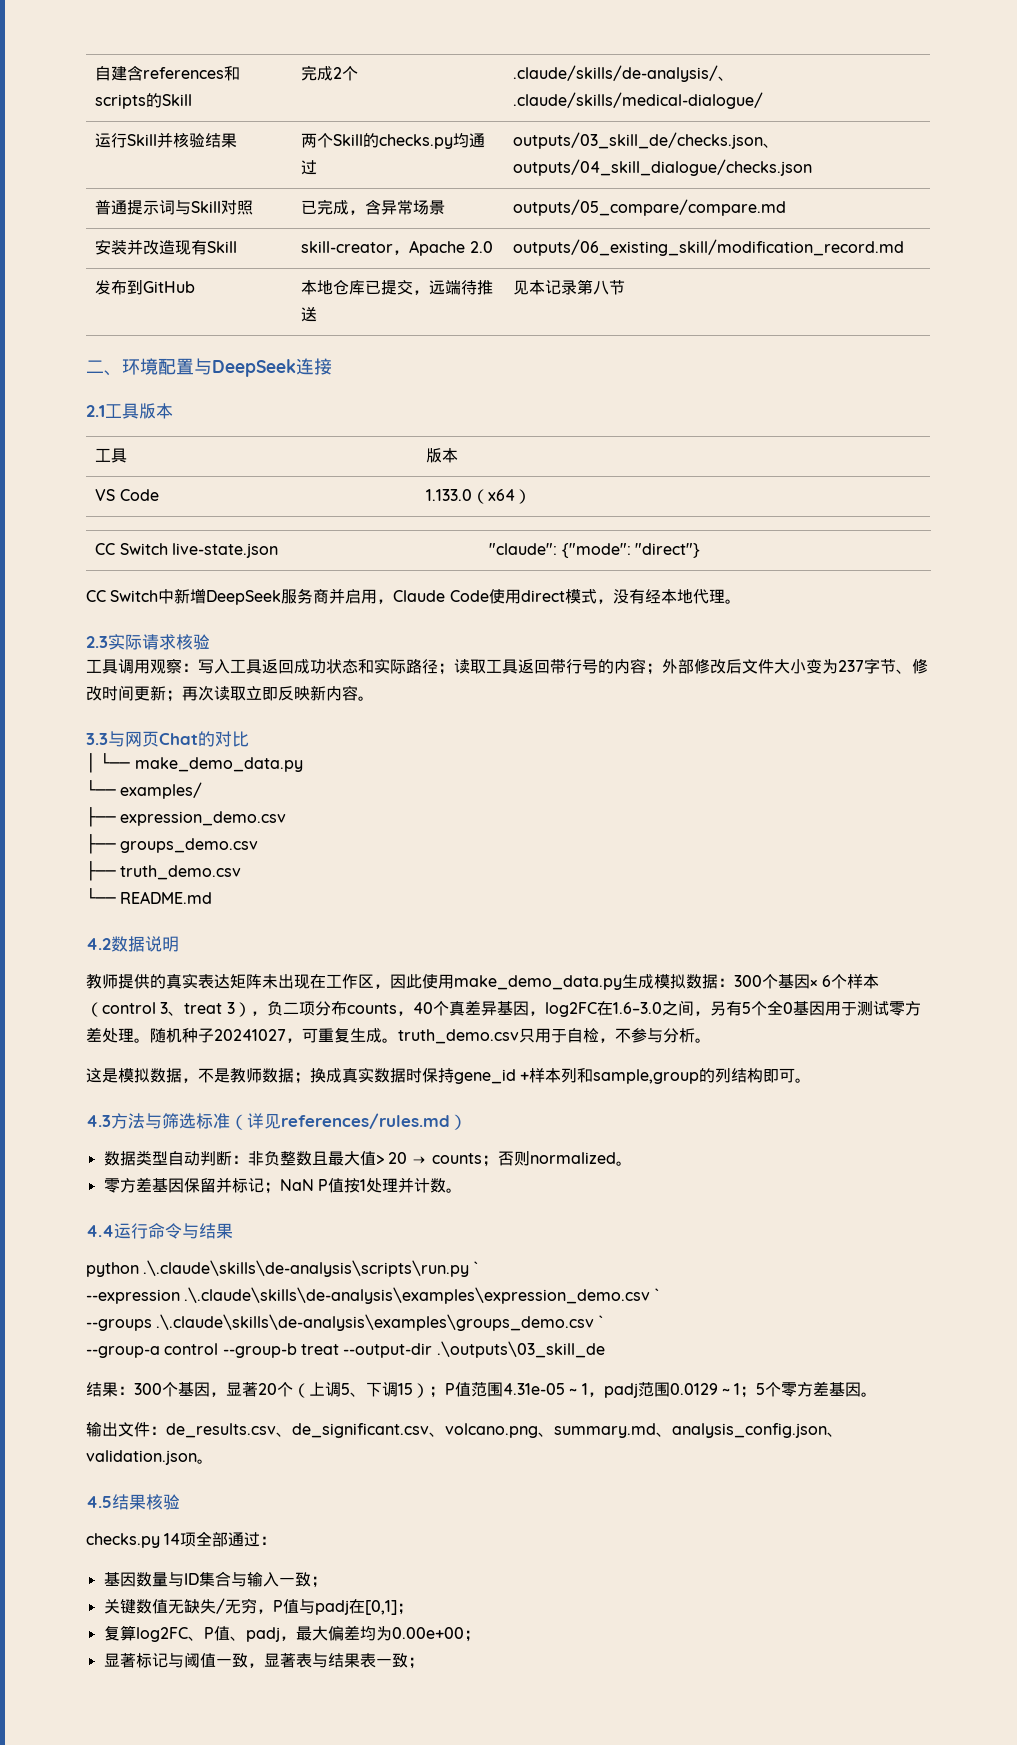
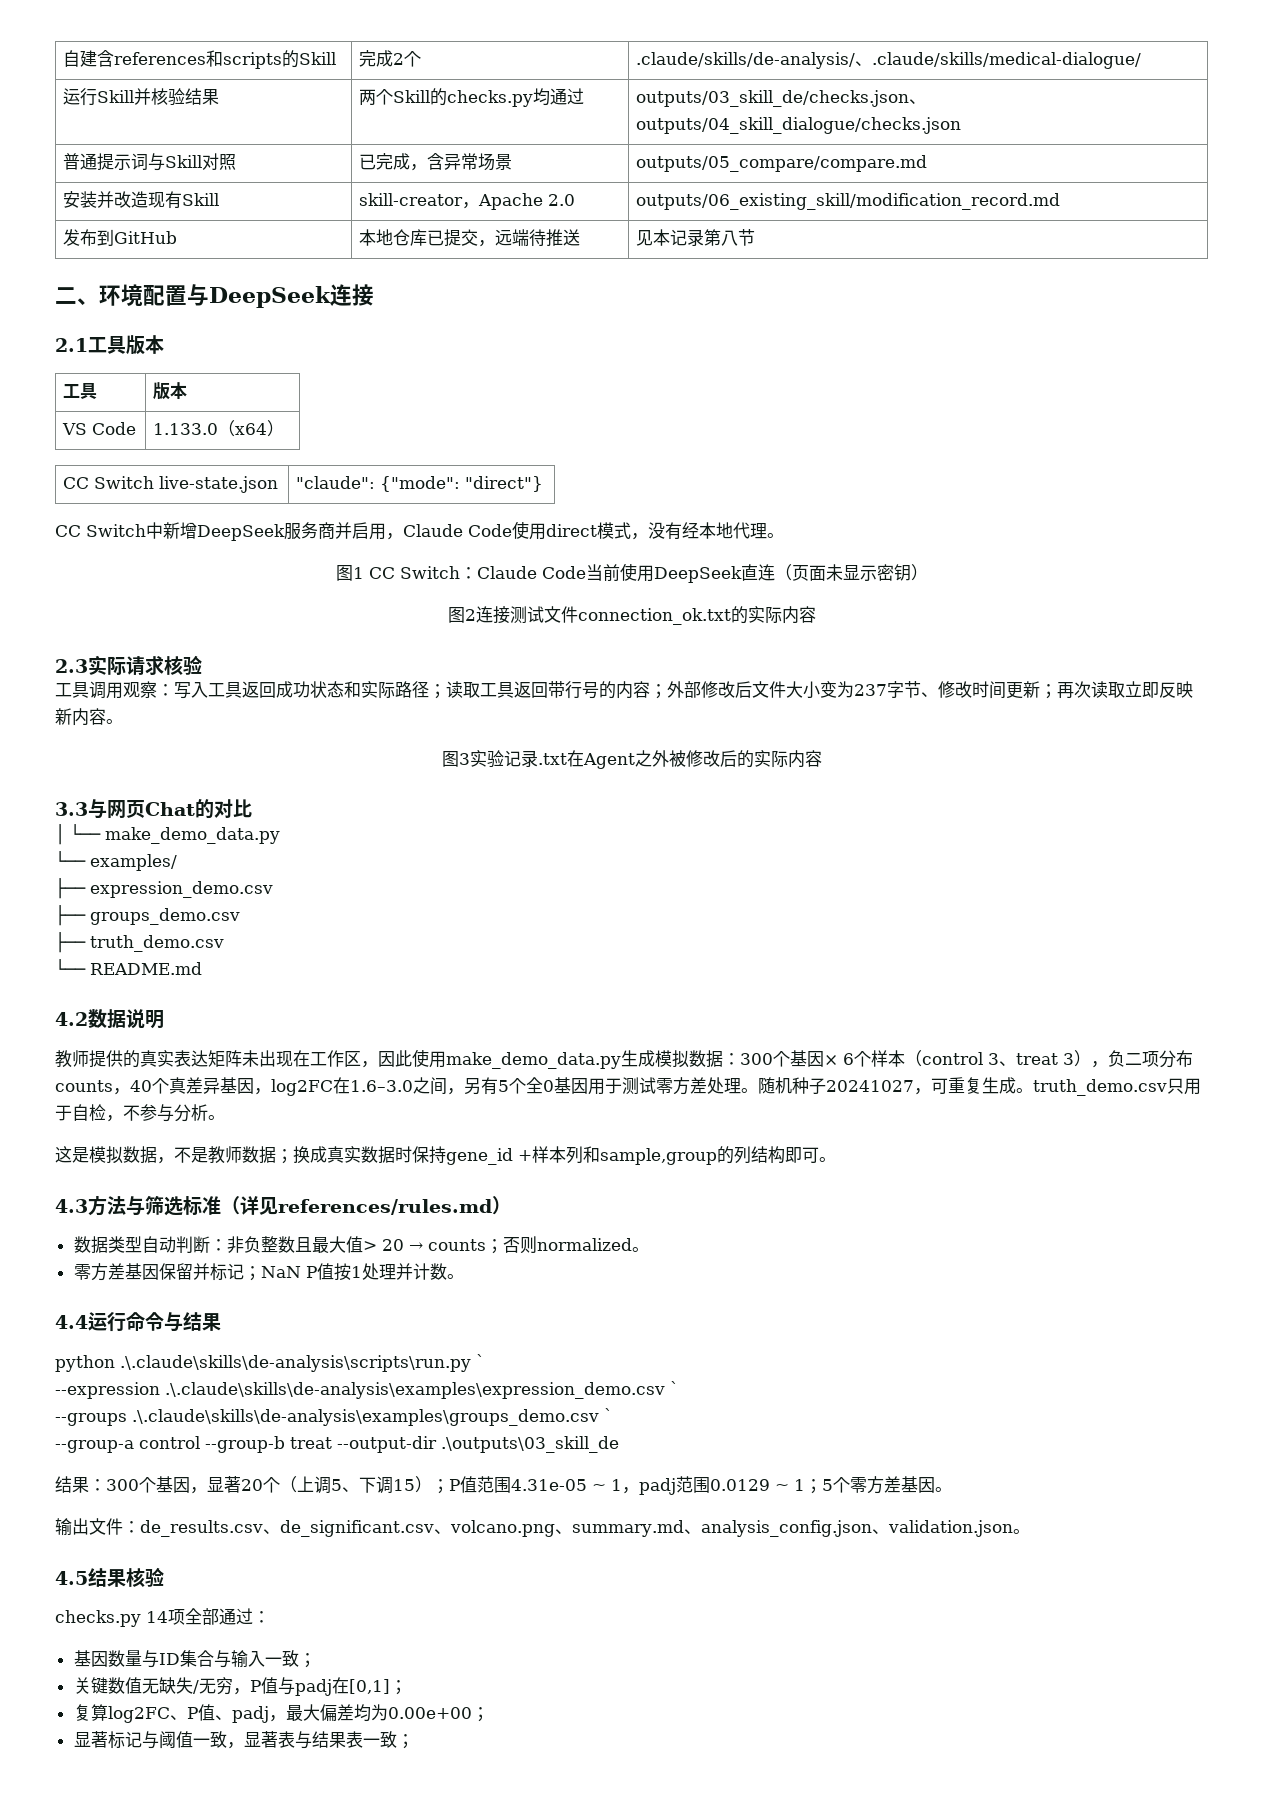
(741, 601) none -> [335,563,928,583] [447,606,816,625] // 图1 CC Switch：Claude Code当前使用DeepSeek直连（页面未显示密钥） // 图2连接测试文件connection_ok.txt的实际内容
(374, 698) none -> [441,750,822,769] // 图3实验记录.txt在Agent之外被修改后的实际内容

